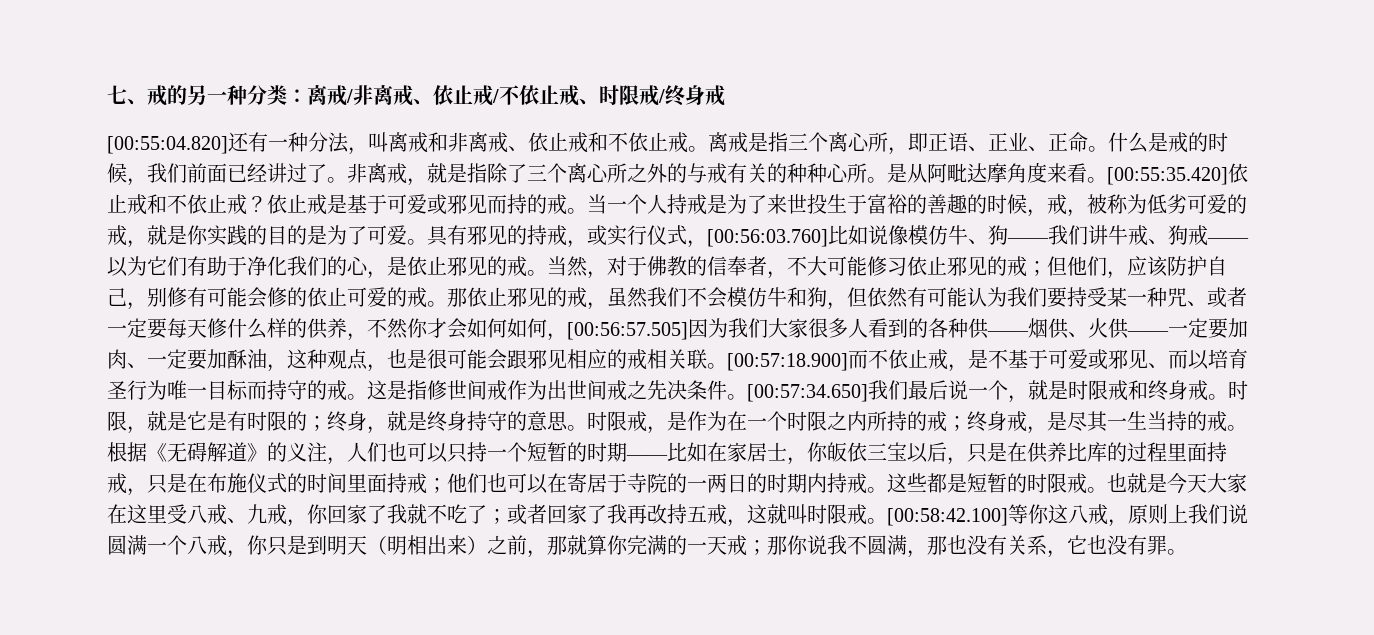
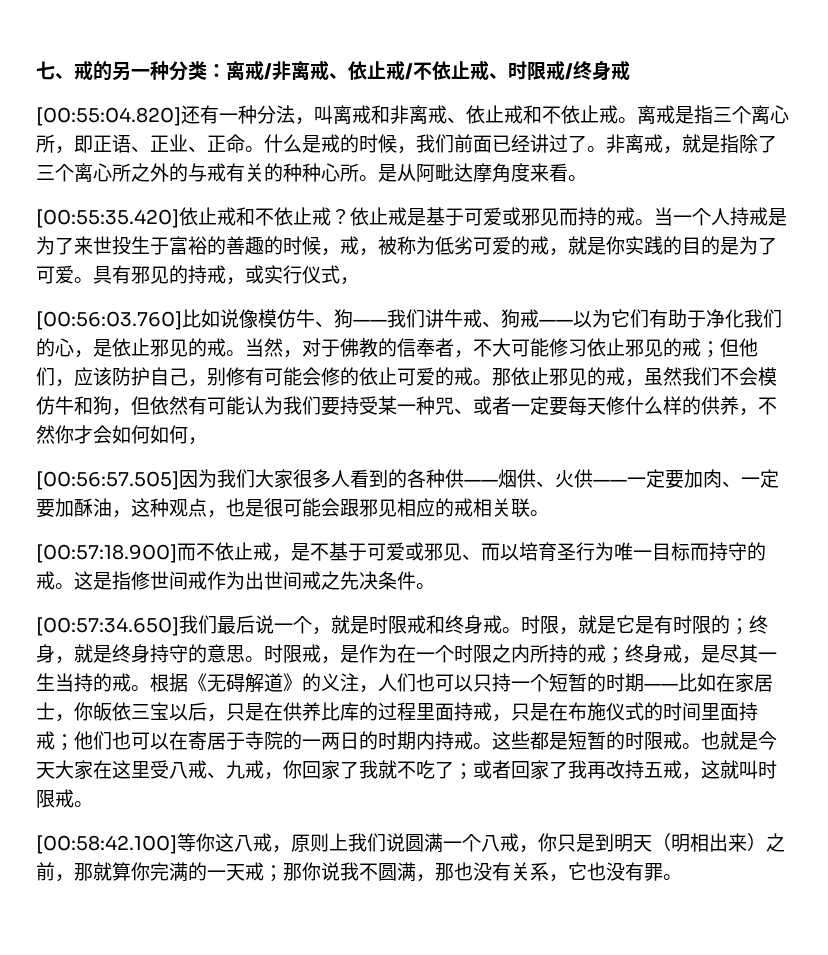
(1107, 180) none -> (587, 178) //
(707, 244) none -> (359, 281) //
(567, 337) none -> (207, 441) //
(727, 366) none -> (549, 513) //
(747, 397) none -> (435, 586) //
(887, 521) none -> (93, 804) //

